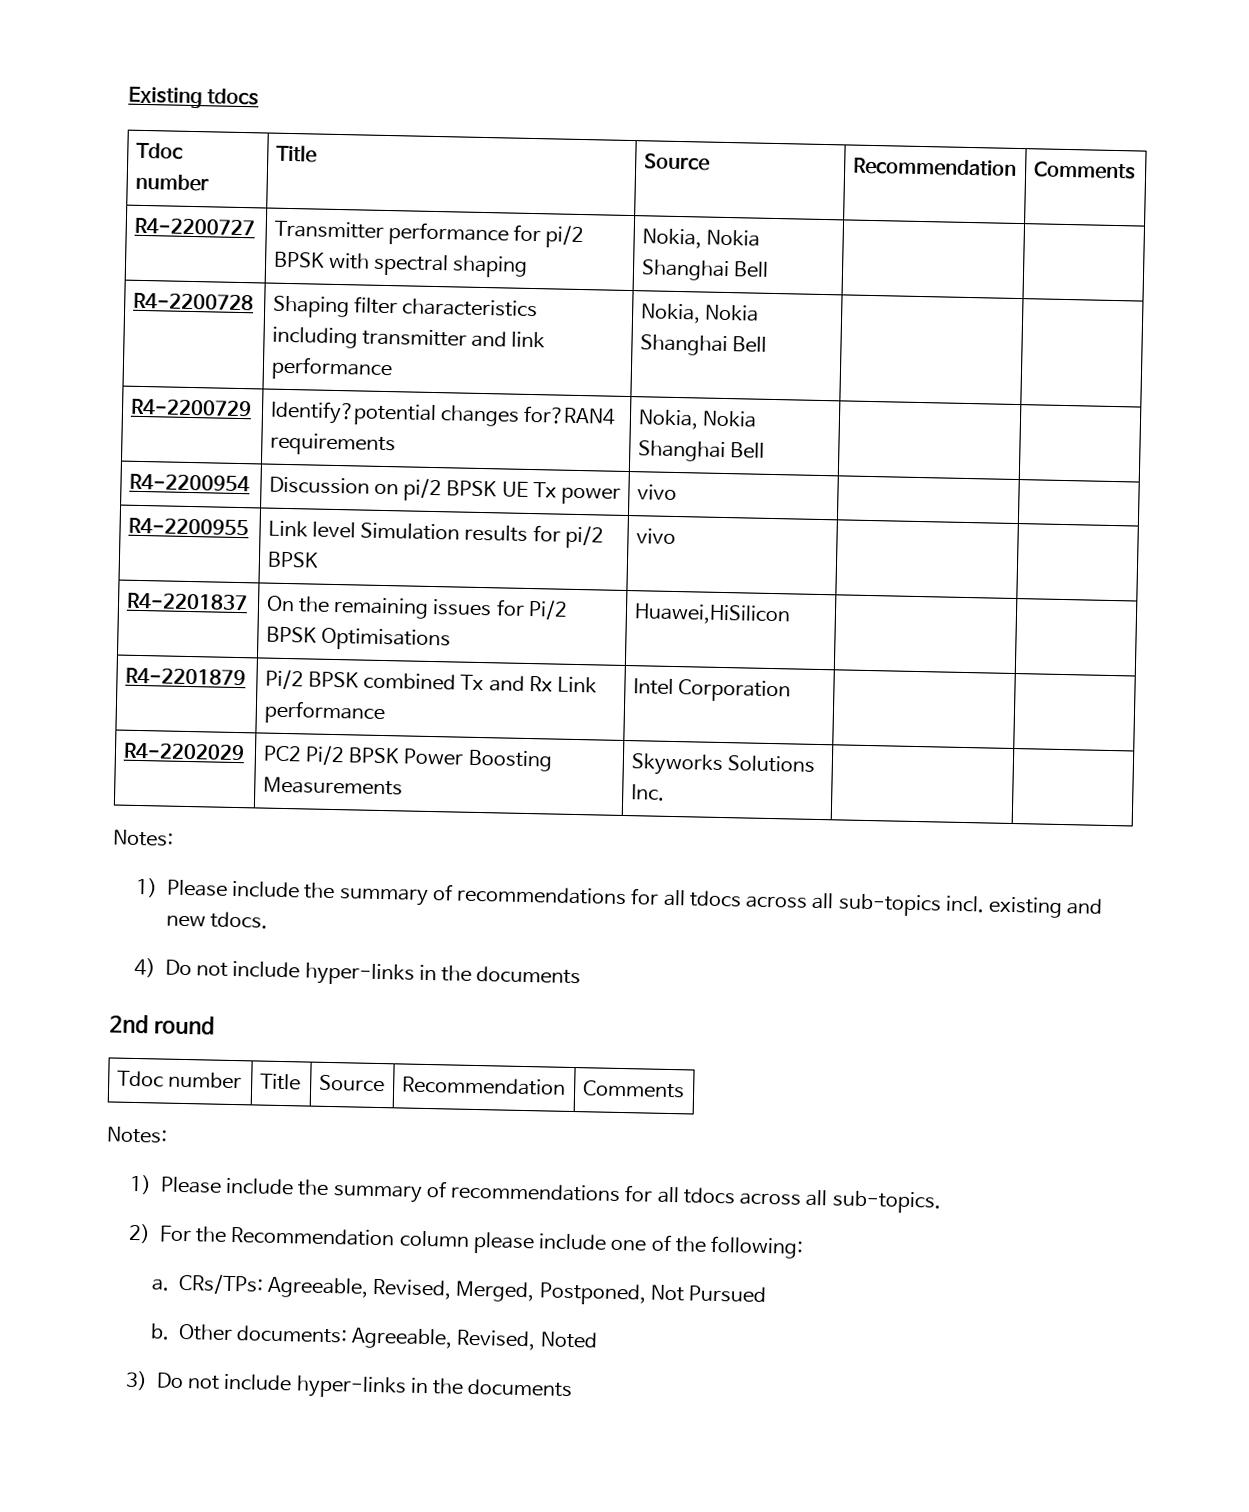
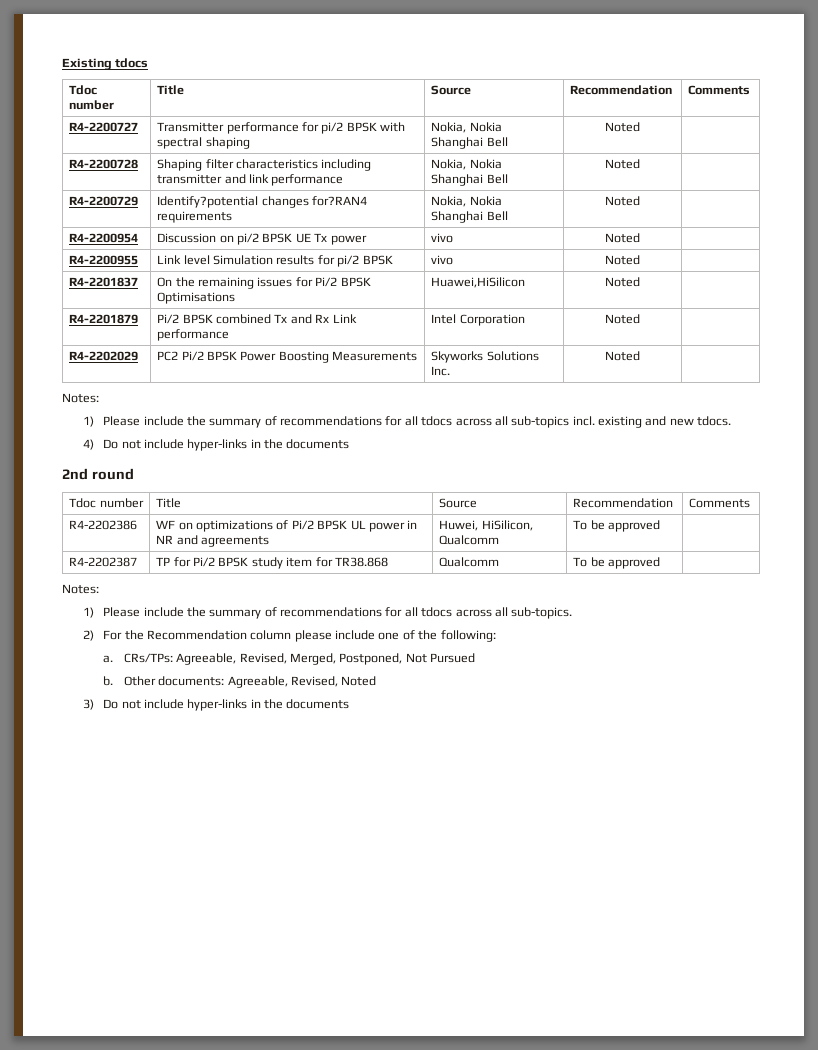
(769, 269) none -> [605,122,640,132] Noted
(767, 344) none -> [605,159,640,169] Noted
(765, 450) none -> [605,196,640,206] Noted
(677, 492) none -> [605,233,640,243] Noted
(676, 536) none -> [605,255,640,265] Noted
(791, 614) none -> [605,277,640,287] Noted
(791, 691) none -> [605,314,640,324] Noted
(665, 792) none -> [605,351,640,361] Noted
(685, 1089) none -> [69,520,138,530] [156,520,418,532] [156,535,270,547] [439,520,533,531] [439,535,500,545] [573,520,661,532] [69,557,138,567] [156,557,388,569] [439,557,500,567] [573,557,661,569] // R4-2202386 | WF on optimizations of Pi/2 BPSK UL power in NR and agreements | Huwei, HiSilicon, Qualcomm | To be approved | // R4-2202387 | TP for Pi/2 BPSK study item for TR38.868 | Qualcomm | To be approved |

